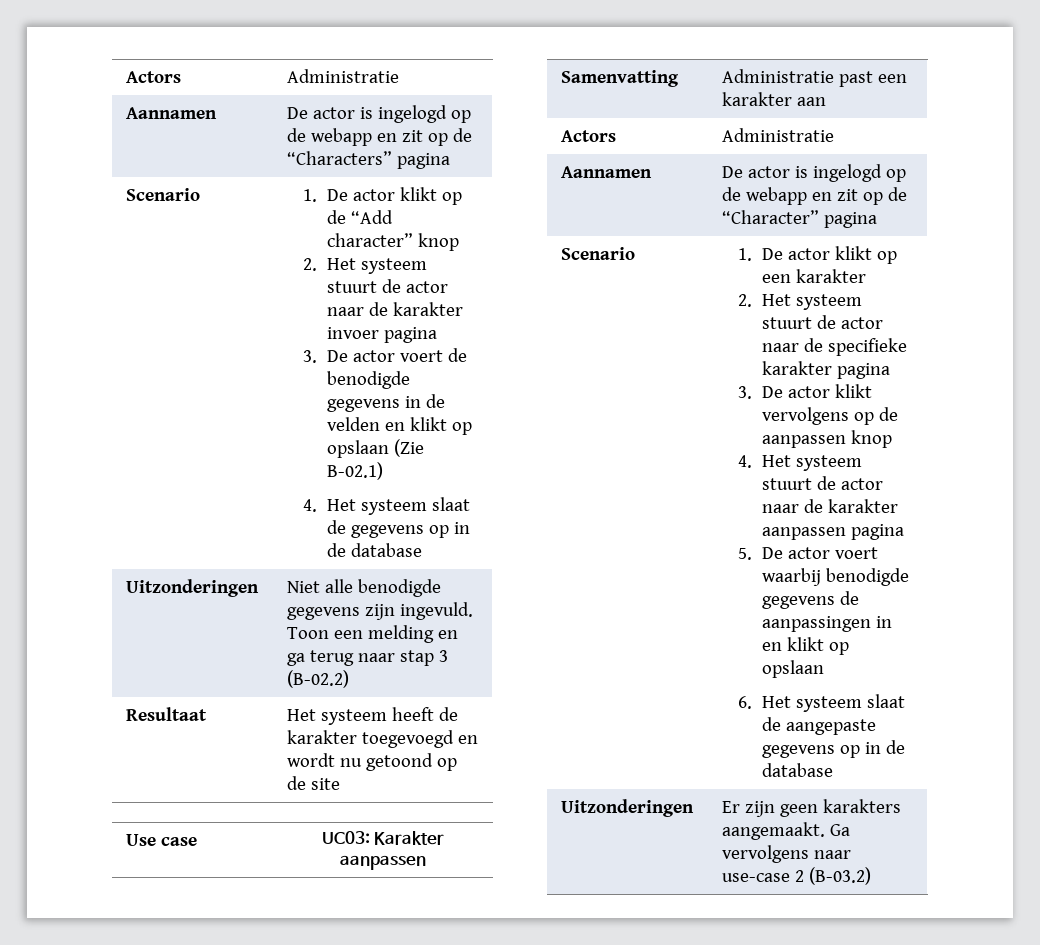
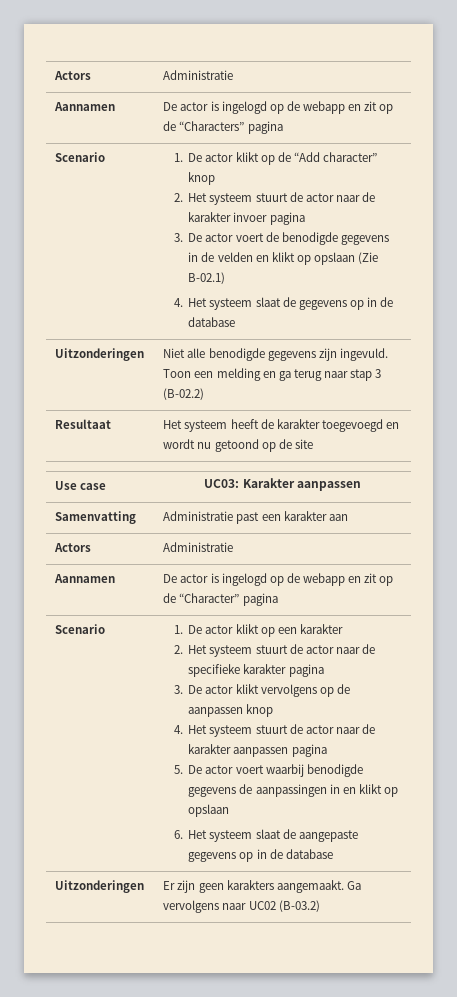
[722,870,805,882] use-case 2 -> [248,901,276,910] UC02

